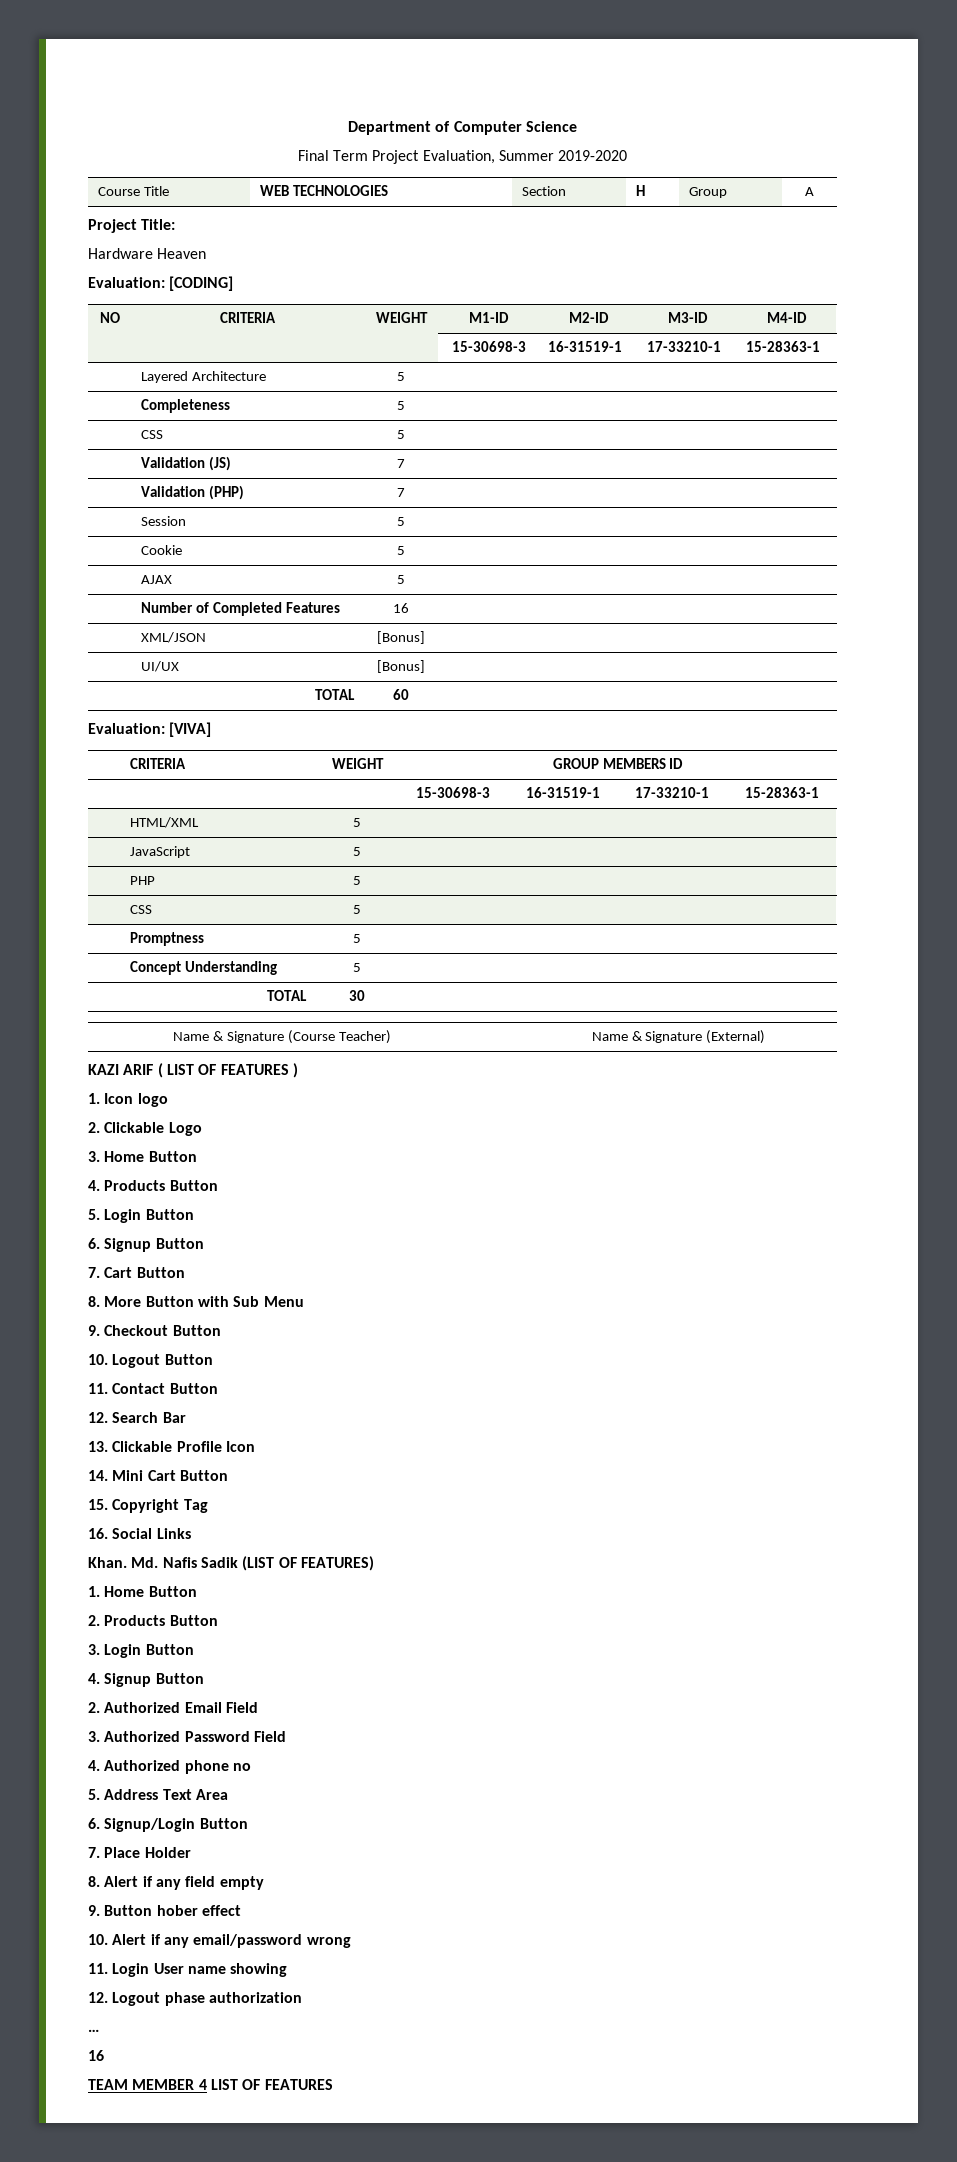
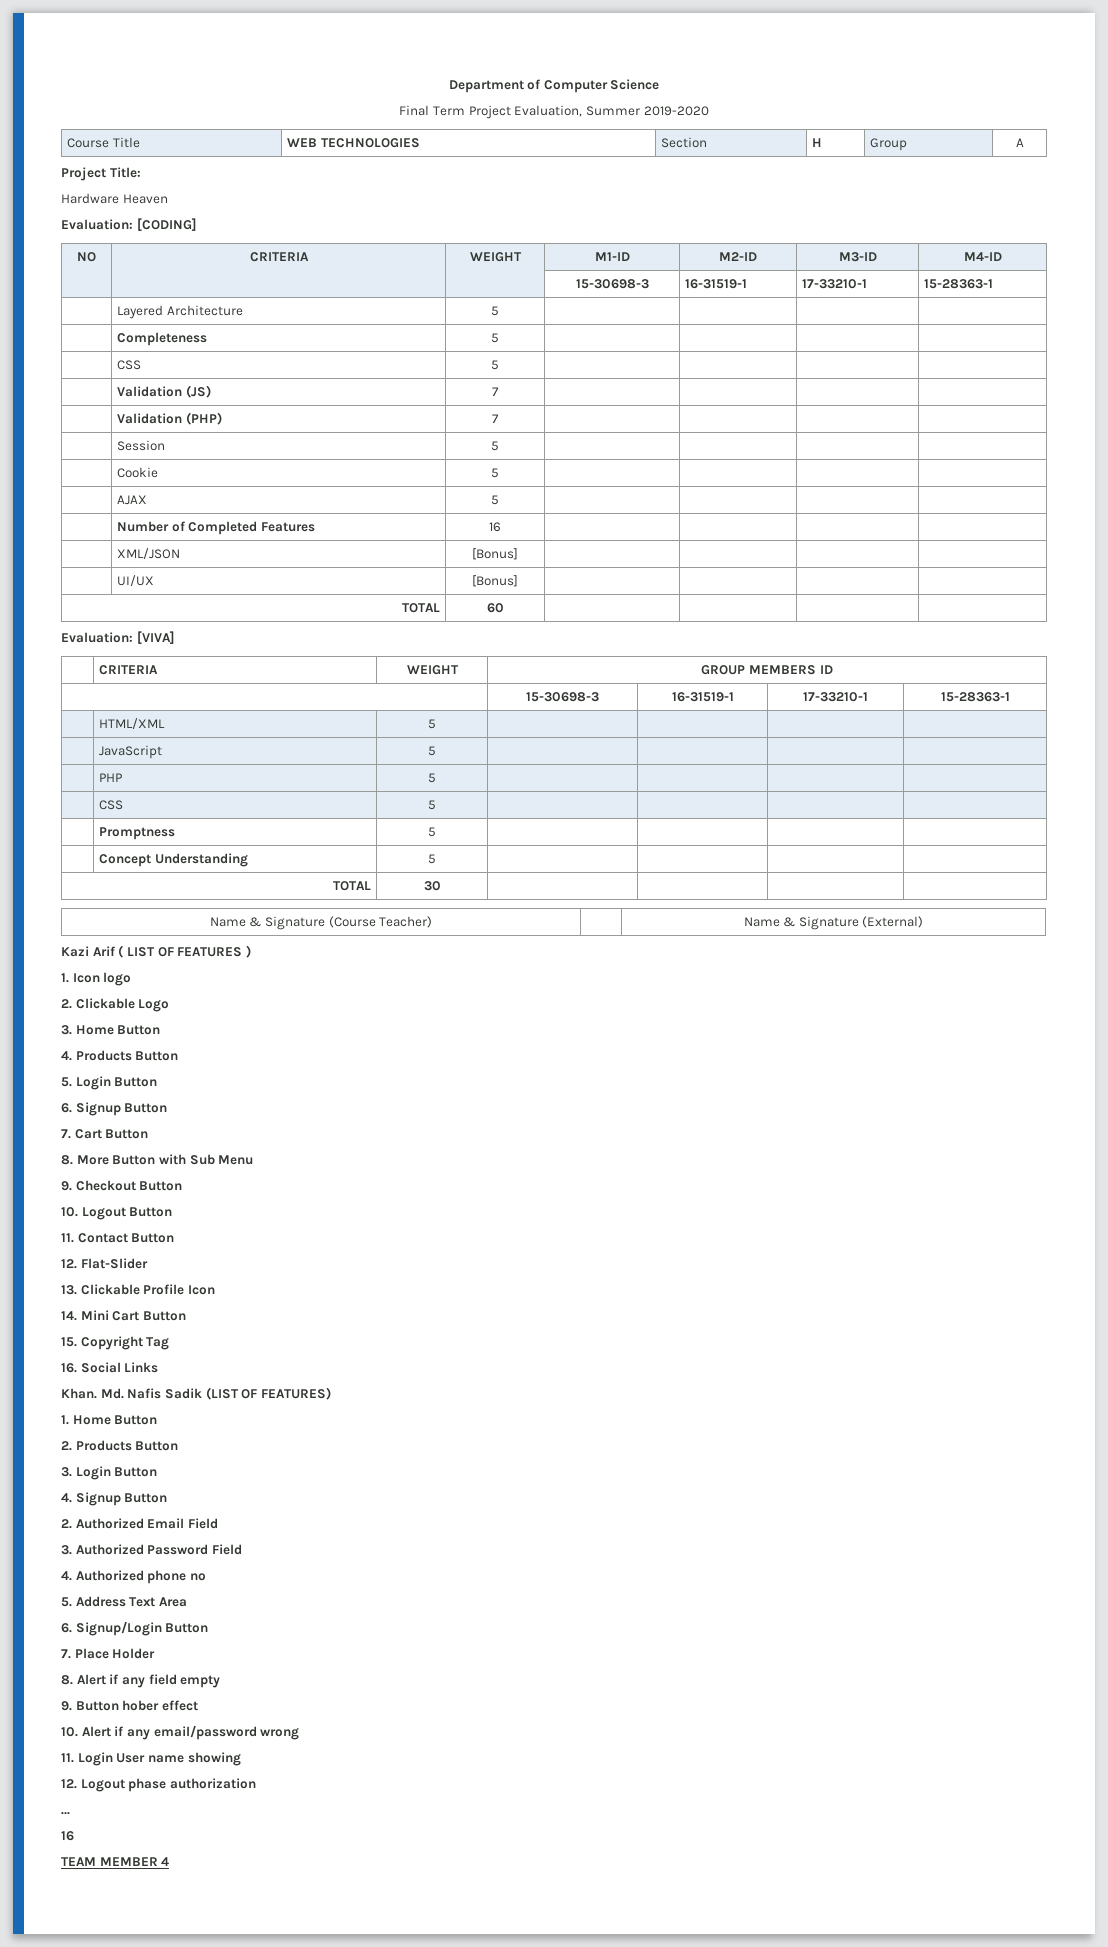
[88,1064,154,1075] KAZI ARIF -> [61,946,115,957] Kazi Arif
[112,1412,186,1423] Search Bar -> [80,1258,148,1269] Flat-Slider
[210,2079,333,2090] LIST OF FEATURES -> (170, 1861) none

